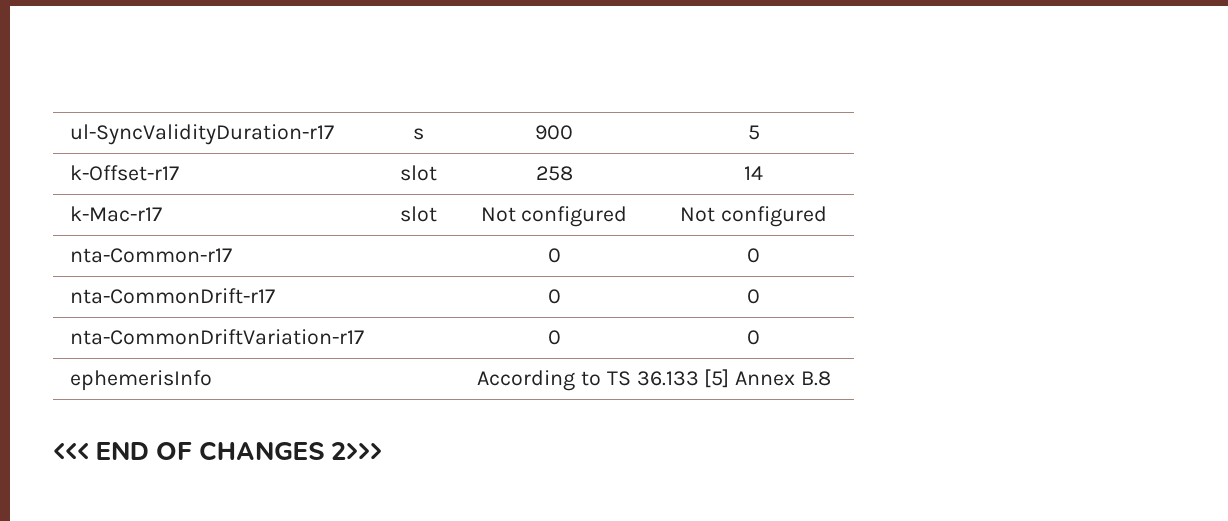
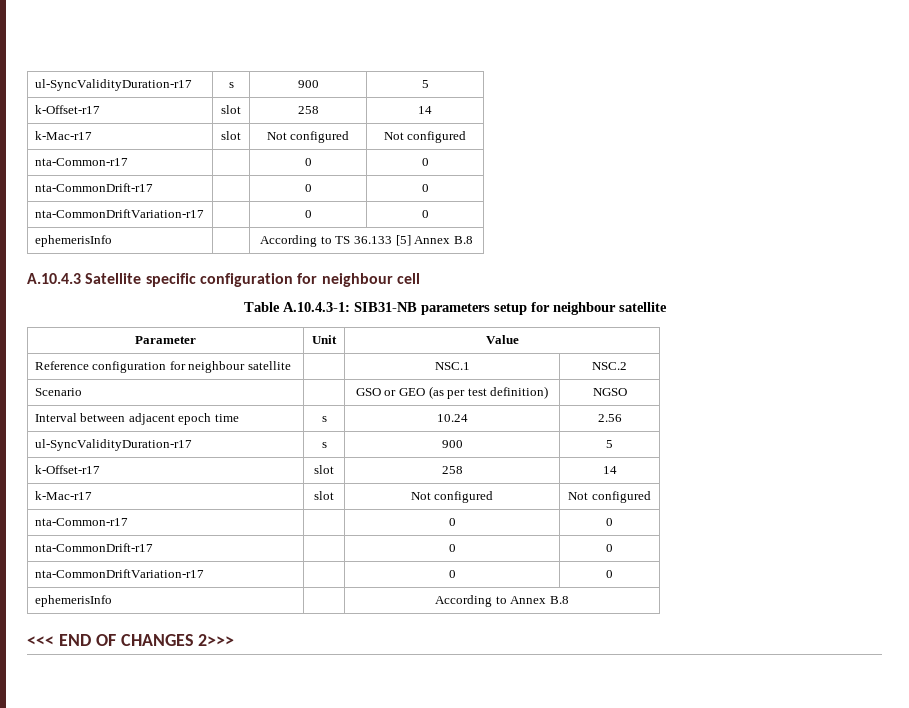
(831, 378) none -> [27,273,420,287] [243,302,667,315] [135,336,196,344] [312,335,337,344] [485,335,519,344] [34,361,291,373] [434,362,470,370] [592,362,628,370] [34,388,82,396] [355,386,549,399] [592,388,627,396] [34,413,239,425] [321,416,327,422] [436,414,468,422] [597,414,622,422] [34,439,192,451] [321,442,327,448] [441,440,463,448] [606,440,614,448] [34,465,100,474] [314,465,334,474] [441,466,463,474] [602,466,617,474] [34,491,92,500] [314,491,334,500] [410,491,494,503] [568,491,651,503] [34,518,128,526] [448,518,456,526] [606,518,614,526] [34,543,153,552] [448,544,456,552] [606,544,614,552] [34,569,204,578] [448,570,456,578] [606,570,614,578] [34,595,112,607] [435,595,569,607] // A.10.4.3 Satellite specific configuration for neighbour cell // Table A.10.4.3-1: SIB31-NB parameters setup for neighbour satellite // Parameter | Unit | Value // Reference configuration for neighbour satellite | | NSC.1 | NSC.2 // Scenario | | GSO or GEO (as per test definition) | NGSO // Interval between adjacent epoch time | s | 10.24 | 2.56 // ul-SyncValidityDuration-r17 | s | 900 | 5 // k-Offset-r17 | slot | 258 | 14 // k-Mac-r17 | slot | Not configured | Not configured // nta-Common-r17 | | 0 | 0 // nta-CommonDrift-r17 | | 0 | 0 // nta-CommonDriftVariation-r17 | | 0 | 0 // ephemerisInfo | | According to Annex B.8

